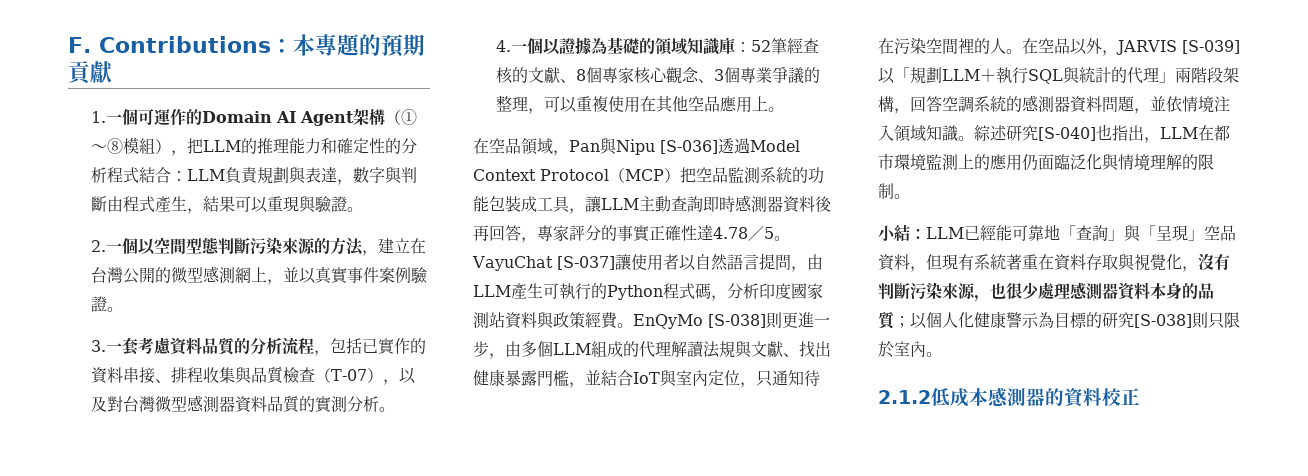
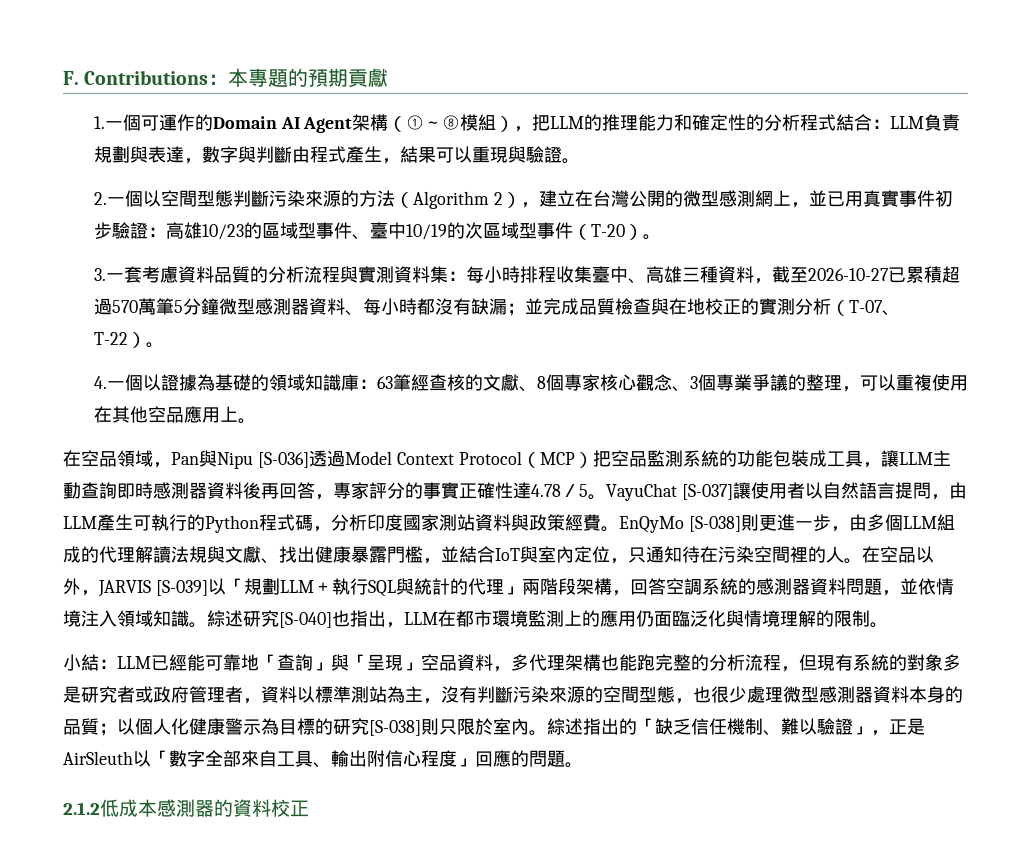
(365, 247) none -> [394,191,521,209] （Algorithm 2）
[299,267,317,284] 以 -> [826,191,863,207] 已用
[379,267,429,284] [91,296,108,312] 案例驗證 -> [934,190,953,207] [93,222,643,240] 初步驗證：高雄10/23的區域型事件、臺中10/19的次區域型事件（T-20）
[314,338,427,356] [91,367,417,385] [91,395,380,413] ，包括已實作的資料串接、排程收集與品質檢查（T-07），以及對台灣微型感測器資料品質的實測分析 -> [339,266,960,284] [93,298,900,316] [93,332,146,348] 與實測資料集：每小時排程收集臺中、高雄三種資料，截至2026-10-27已累積超過570萬筆5分鐘微型感測器資料、每小時都沒有缺漏；並完成品質檢查與在地校正的實測分析（T-07、T-22）
[751,40,772,52] 52 -> [376,376,393,389] 63
[926,254,1182,271] 但現有系統著重在資料存取與視覺化 -> [511,654,961,672] [63,686,423,704] 多代理架構也能跑完整的分析流程，但現有系統的對象多是研究者或政府管理者，資料以標準測站為主
(976, 291) none -> [585,686,675,703] 的空間型態
(1070, 291) none -> [783,686,819,703] 微型
(942, 354) none -> [547,718,925,736] [63,750,583,768] 綜述指出的「缺乏信任機制、難以驗證」，正是AirSleuth以「數字全部來自工具、輸出附信心程度」回應的問題。

